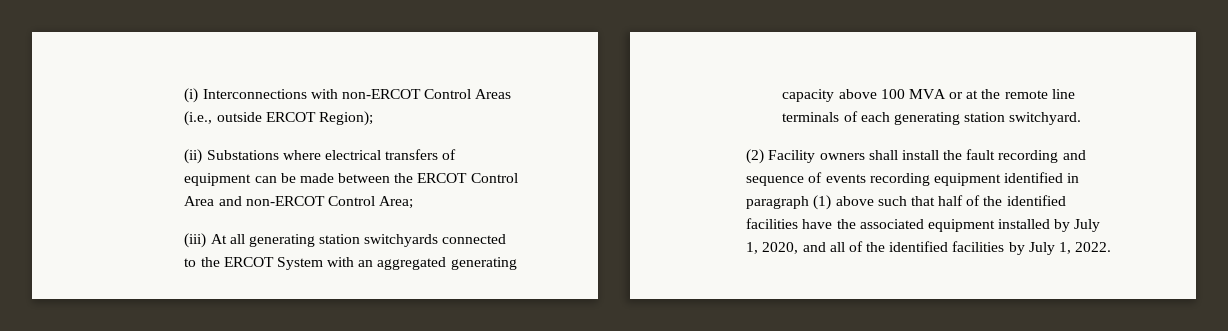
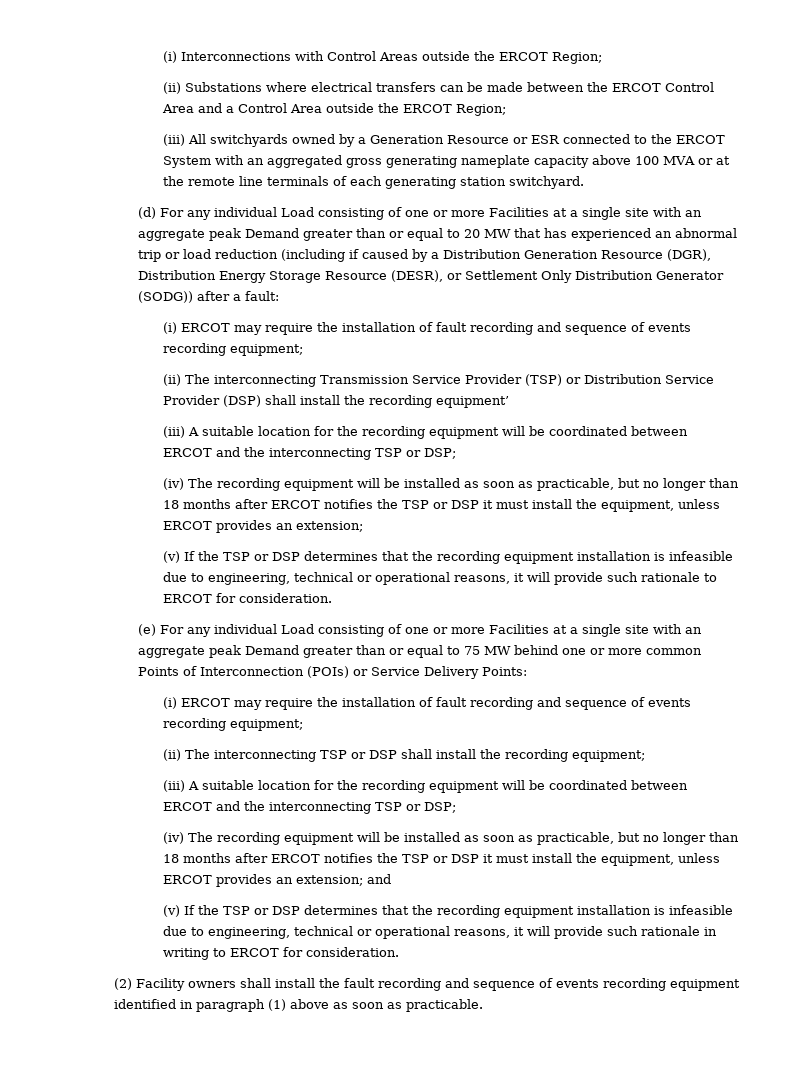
[341,89,421,99] non-ERCOT -> (324, 56) none
[184,111,373,126] (i.e., outside ERCOT Region); -> [421,51,602,64] outside the ERCOT Region;
[442,149,457,160] [184,173,252,186] of equipment -> (436, 87) none
[245,196,414,209] [184,233,439,248] non-ERCOT Control Area; // (iii) At all generating station switchyards -> [225,103,506,116] [162,134,560,147] a Control Area outside the ERCOT Region; // (iii) All switchyards owned by a Generation Resource or ESR
[450,257,517,270] generating -> [345,155,530,168] gross generating nameplate
(1082, 118) none -> [138,207,703,220] [138,228,738,241] [138,249,712,262] [138,270,725,283] [138,291,280,303] [162,322,691,335] [162,343,303,356] [162,374,714,387] [162,395,509,408] [162,426,688,439] [162,447,456,460] [162,478,739,491] [162,499,720,512] [162,520,363,533] [162,551,733,564] [162,572,717,585] [162,593,332,603] [138,624,703,637] [138,645,703,658] [138,666,528,679] [162,697,691,710] [162,718,303,731] [162,749,645,762] [162,780,688,793] [162,801,456,814] [162,832,739,845] [162,853,720,866] [162,874,391,887] [162,905,733,918] [162,926,717,939] [162,947,399,960] // (d) For any individual Load consisting of one or more Facilities at a single site with an aggregate peak Demand greater than or equal to 20 MW that has experienced an abnormal trip or load reduction (including if caused by a Distribution Generation Resource (DGR), Distribution Energy Storage Resource (DESR), or Settlement Only Distribution Generator (SODG)) after a fault: // (i) ERCOT may require the installation of fault recording and sequence of events recording equipment; // (ii) The interconnecting Transmission Service Provider (TSP) or Distribution Service Provider (DSP) shall install the recording equipment’ // (iii) A suitable location for the recording equipment will be coordinated between ERCOT and the interconnecting TSP or DSP; // (iv) The recording equipment will be installed as soon as practicable, but no longer than 18 months after ERCOT notifies the TSP or DSP it must install the equipment, unless ERCOT provides an extension; // (v) If the TSP or DSP determines that the recording equipment installation is infeasible due to engineering, technical or operational reasons, it will provide such rationale to ERCOT for consideration. // (e) For any individual Load consisting of one or more Facilities at a single site with an aggregate peak Demand greater than or equal to 75 MW behind one or more common Points of Interconnection (POIs) or Service Delivery Points: // (i) ERCOT may require the installation of fault recording and sequence of events recording equipment; // (ii) The interconnecting TSP or DSP shall install the recording equipment; // (iii) A suitable location for the recording equipment will be coordinated between ERCOT and the interconnecting TSP or DSP; // (iv) The recording equipment will be installed as soon as practicable, but no longer than 18 months after ERCOT notifies the TSP or DSP it must install the equipment, unless ERCOT provides an extension; and // (v) If the TSP or DSP determines that the recording equipment installation is infeasible due to engineering, technical or operational reasons, it will provide such rationale in writing to ERCOT for consideration.
[877,195,1066,206] [746,218,1101,232] [746,241,1112,255] such that half of the identified facilities have the associated equipment installed by July 1, 2020, and all of the identified facilities by July 1, 2022. -> [332,999,483,1012] as soon as practicable.

